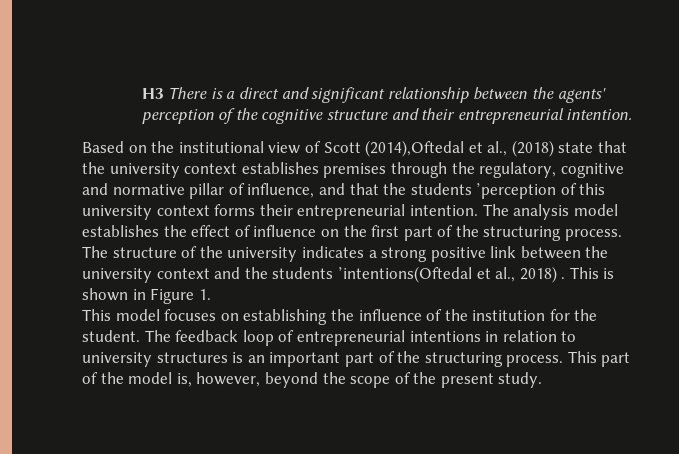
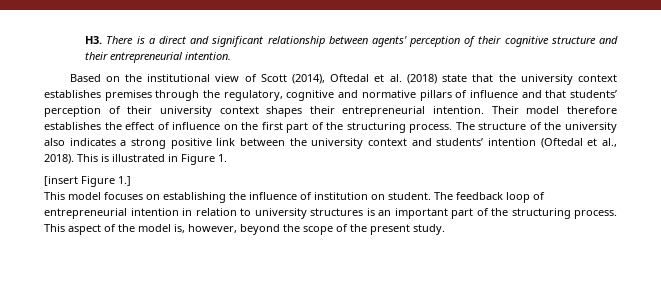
[141,88,164,99] H3 -> [85,36,103,44] H3.
[531,87,554,99] the -> (368, 40) none
[235,108,258,120] the -> [478,36,502,44] their
[365,140,508,157] (2014),Oftedal et al., -> [292,74,402,84] (2014), Oftedal et al.
[189,183,606,199] [82,204,618,220] pillar of influence, and that the students ’perception of this university context forms their entrepreneurial intention. The analysis model -> [419,90,617,101] [44,106,617,117] pillars of influence and that students’ perception of their university context shapes their entrepreneurial intention. Their model therefore
(298, 254) none -> [44,138,65,146] also
[244,266,566,283] the students ’intentions(Oftedal et al., 2018) . -> [436,138,617,148] [44,154,74,164] students’ intention (Oftedal et al., 2018).
[82,288,128,301] shown -> [112,154,165,162] illustrated
(211, 294) none -> [44,176,131,187] // [insert Figure 1.]
[444,309,598,321] the institution for the -> [314,192,385,200] institution on
[409,331,481,342] intentions -> [130,208,179,216] intention
[601,352,631,367] part -> [68,224,101,235] aspect

